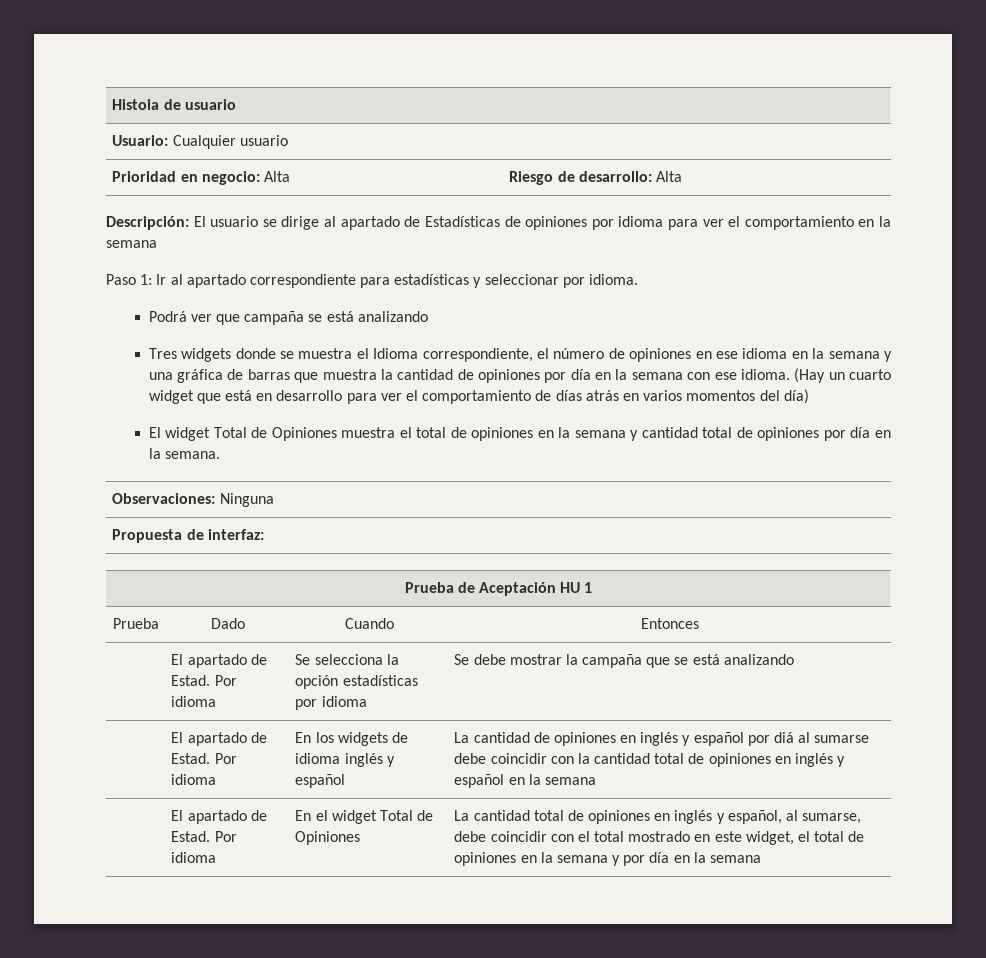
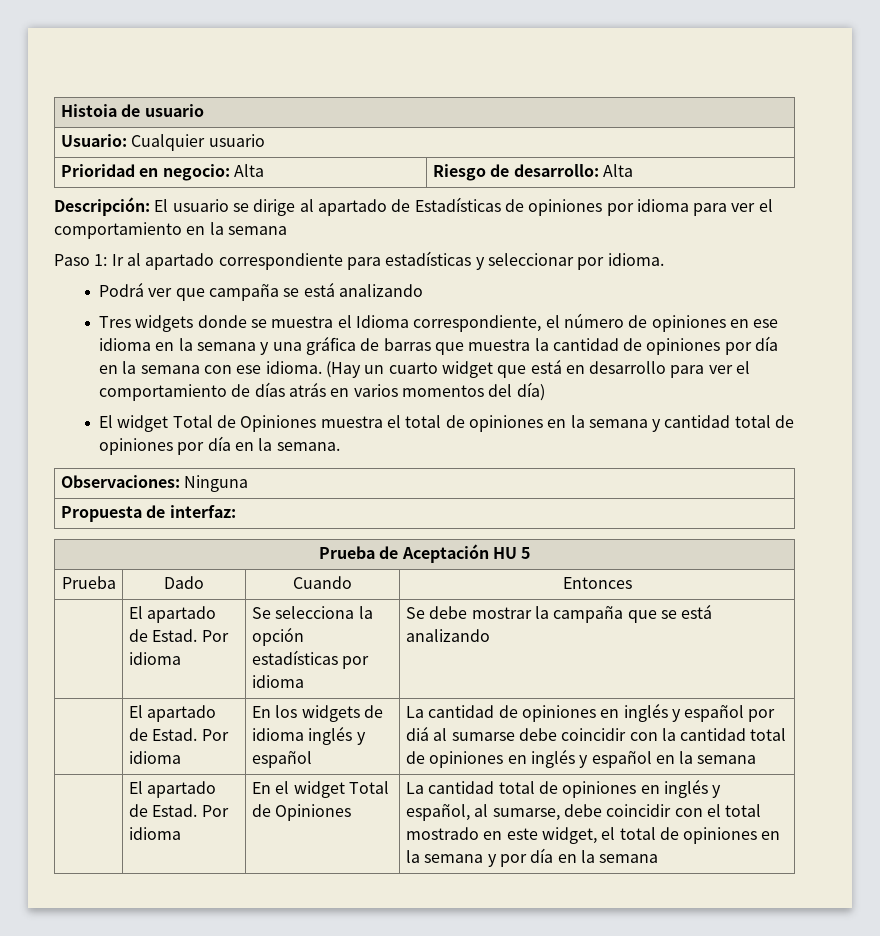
[584,582,593,593] 1 -> [521,547,531,559] 5

